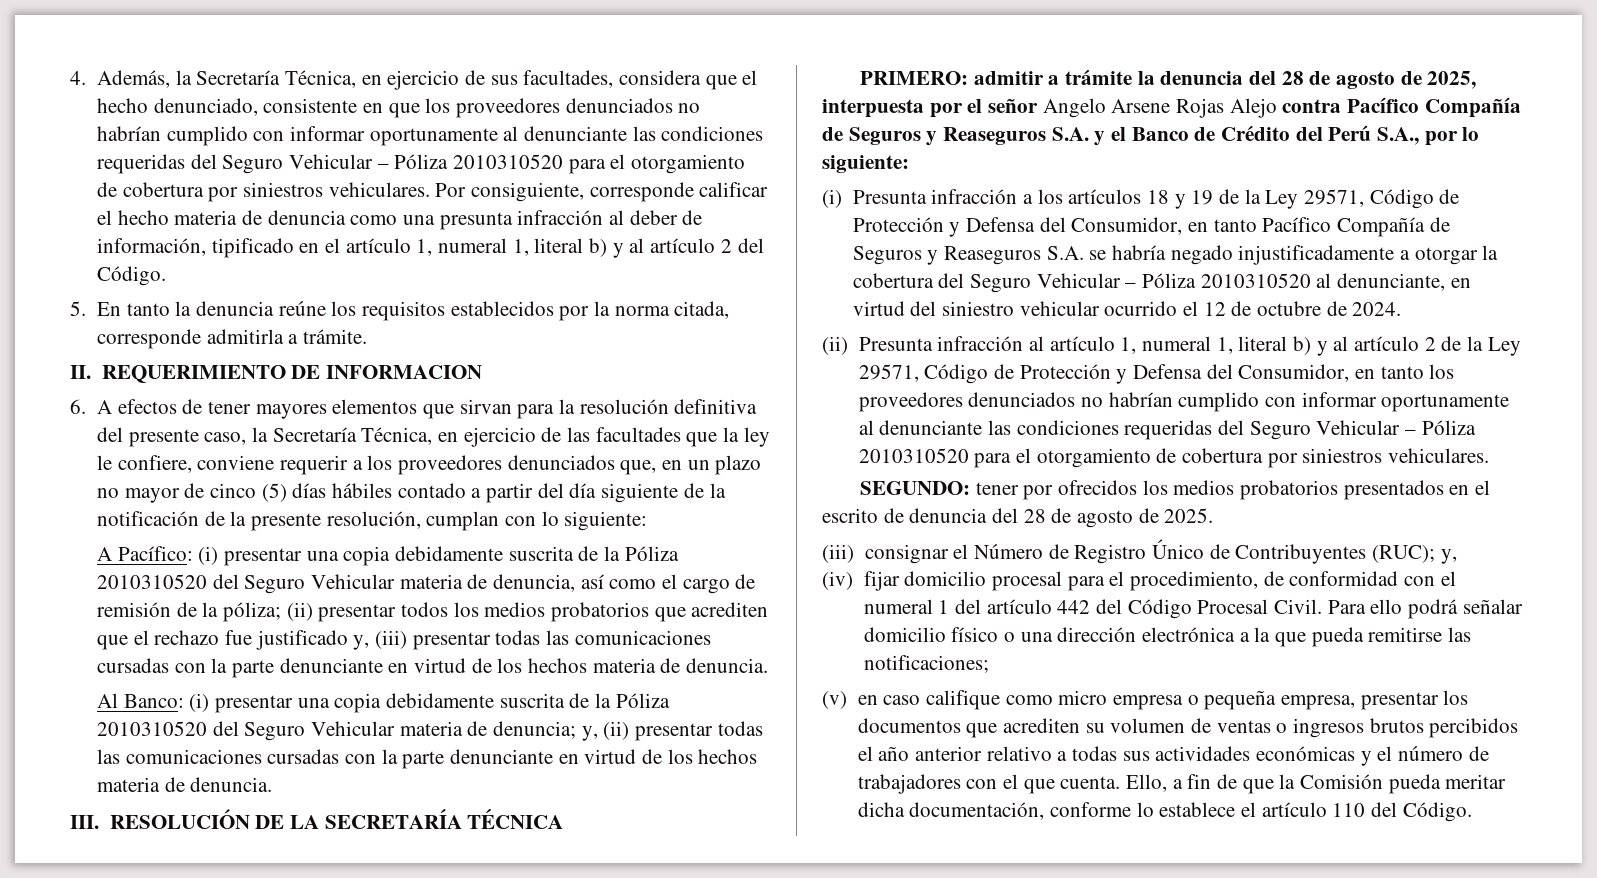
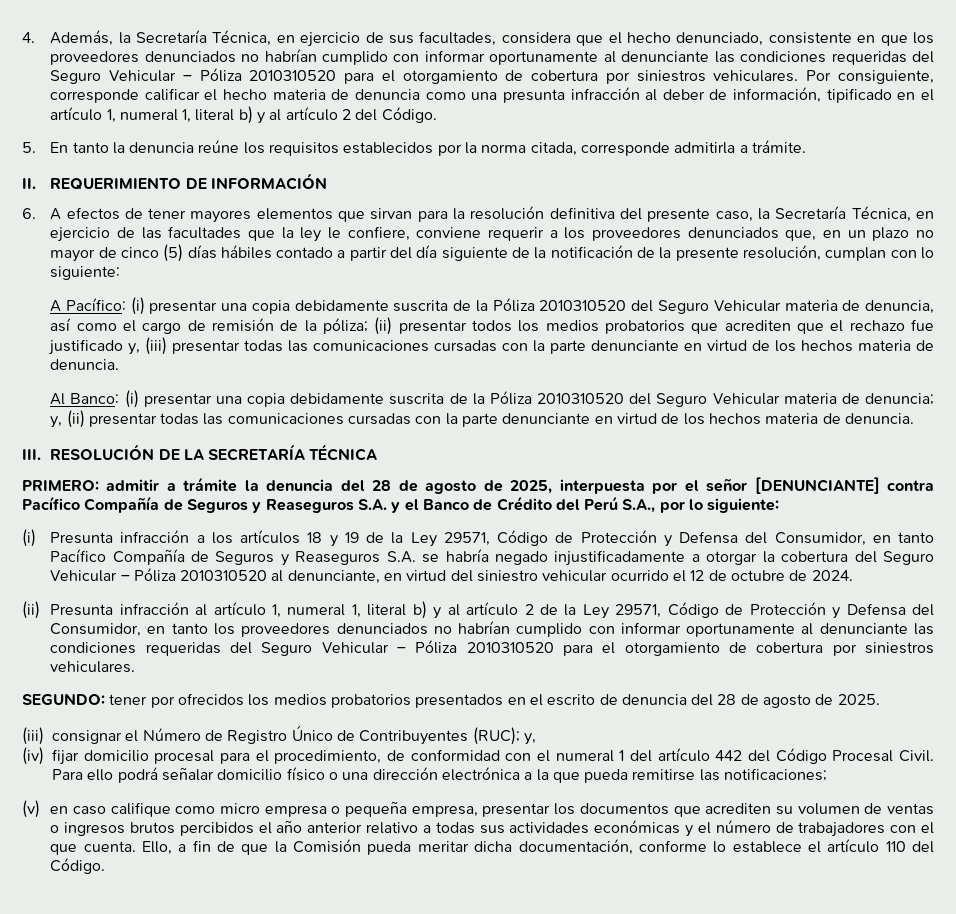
[325,365,482,379] INFORMACION -> [210,173,327,190] INFORMACIÓN
[1042,98,1277,118] Angelo Arsene Rojas Alejo -> [754,477,880,494] [DENUNCIANTE]

